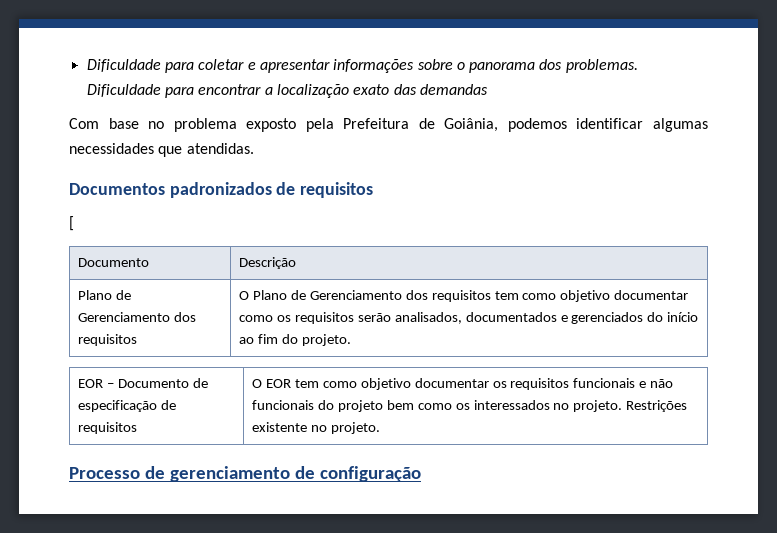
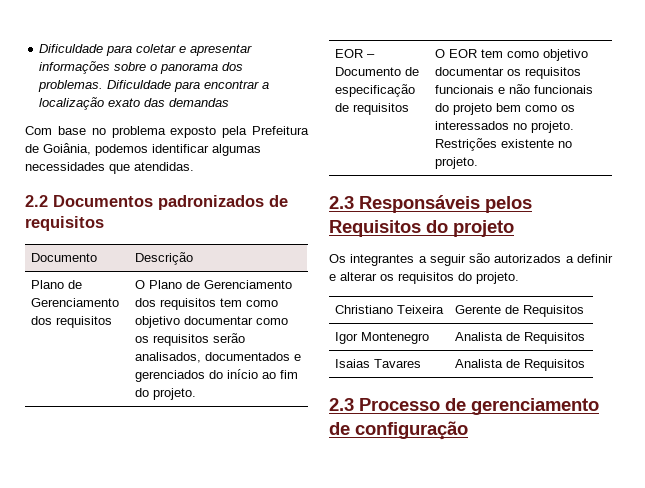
(254, 148) none -> [25,195,48,207] 2.2
[69,216,74,231] // [ -> (104, 223) none
(380, 428) none -> [329,195,532,213] [329,220,514,237] [329,253,613,266] [329,272,519,284] [334,305,444,314] [454,305,584,317] [334,332,429,344] [454,332,585,344] [334,359,421,368] [454,359,585,371] [329,398,354,411] 2.3 Responsáveis pelos Requisitos do projeto // Os integrantes a seguir são autorizados a definir e alterar os requisitos do projeto. // Christiano Teixeira | Gerente de Requisitos // Igor Montenegro | Analista de Requisitos // Isaias Tavares | Analista de Requisitos // 2.3

